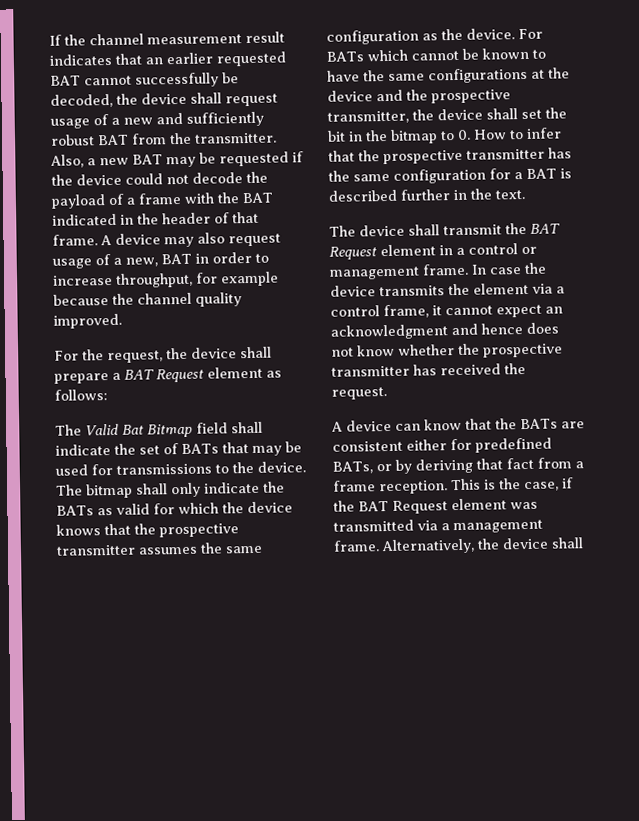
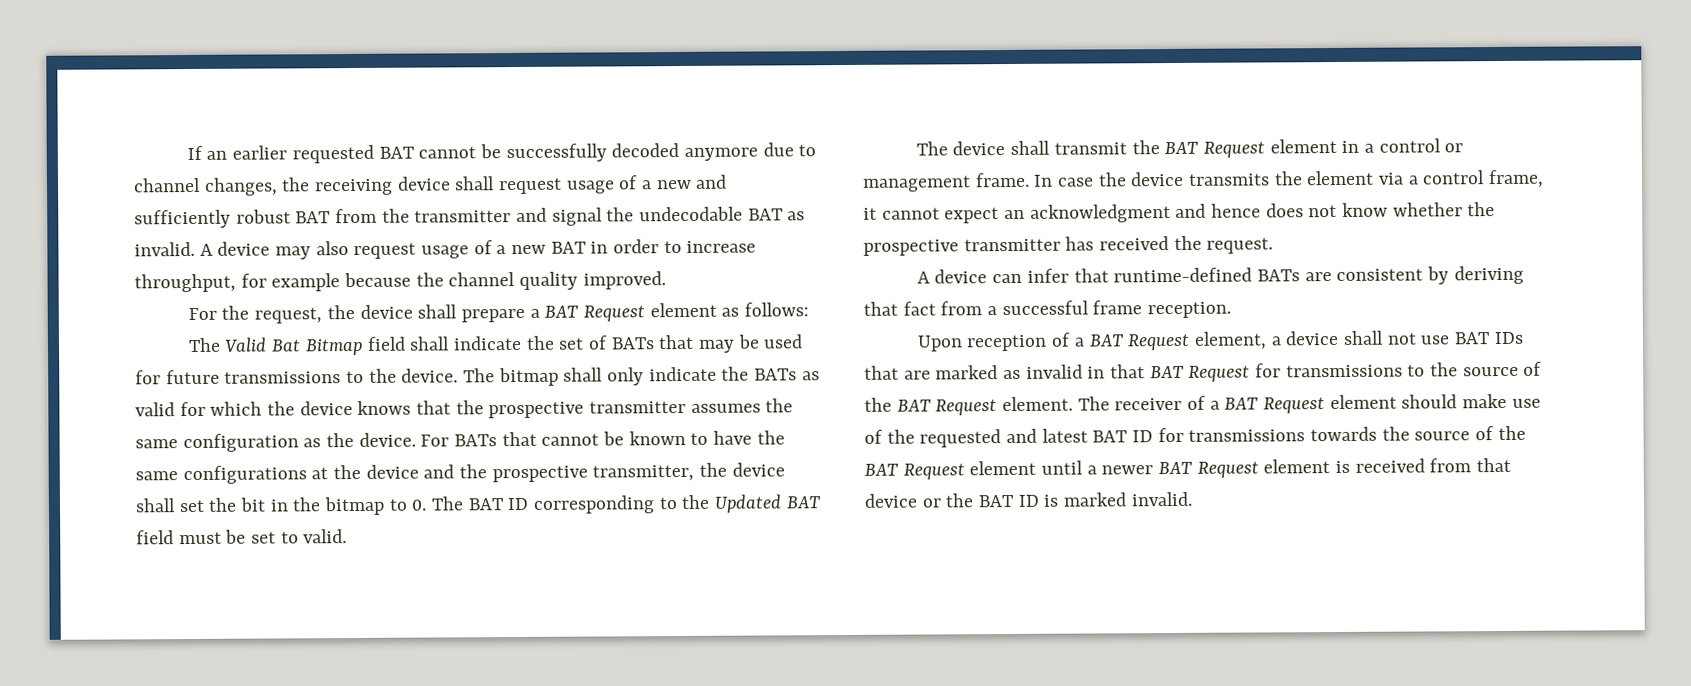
[64,31,285,46] [49,53,142,66] the channel measurement result indicates that -> (203, 153) none
[135,72,239,88] [50,93,138,108] successfully be decoded, the -> [479,142,817,163] [133,177,394,196] be successfully decoded anymore due to channel changes, the receiving
[194,132,277,144] [50,151,304,168] [51,171,268,186] [51,192,273,209] [52,211,259,226] [52,234,98,246] transmitter. Also, a new BAT may be requested if the device could not decode the payload of a frame with the BAT indicated in the header of that frame. -> [414,206,806,226] [134,241,195,257] transmitter and signal the undecodable BAT as invalid.
[125,257,158,267] new, -> [511,244,547,255] new
(113, 470) none -> [165,369,220,385] future
[367,49,408,62] which -> [501,431,537,447] that
[473,127,562,140] [328,147,572,165] [328,168,572,184] [328,188,525,202] How to infer that the prospective transmitter has the same configuration for a BAT is described further in the text. -> [431,494,822,514] [136,529,348,545] The BAT ID corresponding to the Updated BAT field must be set to valid.
[424,418,585,431] [332,437,552,453] [332,461,392,474] know that the BATs are consistent either for predefined BATs, or -> [1026,267,1424,283] infer that runtime-defined BATs are consistent
(584, 465) none -> [1001,300,1089,316] successful
[451,477,574,492] [333,498,538,514] [333,519,543,534] [333,537,584,555] This is the case, if the BAT Request element was transmitted via a management frame. Alternatively, the device shall -> [916,330,1524,352] [864,361,1543,382] [864,393,1541,416] [864,425,1526,448] [864,457,1512,480] [864,491,1193,508] // Upon reception of a BAT Request element, a device shall not use BAT IDs that are marked as invalid in that BAT Request for transmissions to the source of the BAT Request element. The receiver of a BAT Request element should make use of the requested and latest BAT ID for transmissions towards the source of the BAT Request element until a newer BAT Request element is received from that device or the BAT ID is marked invalid.

